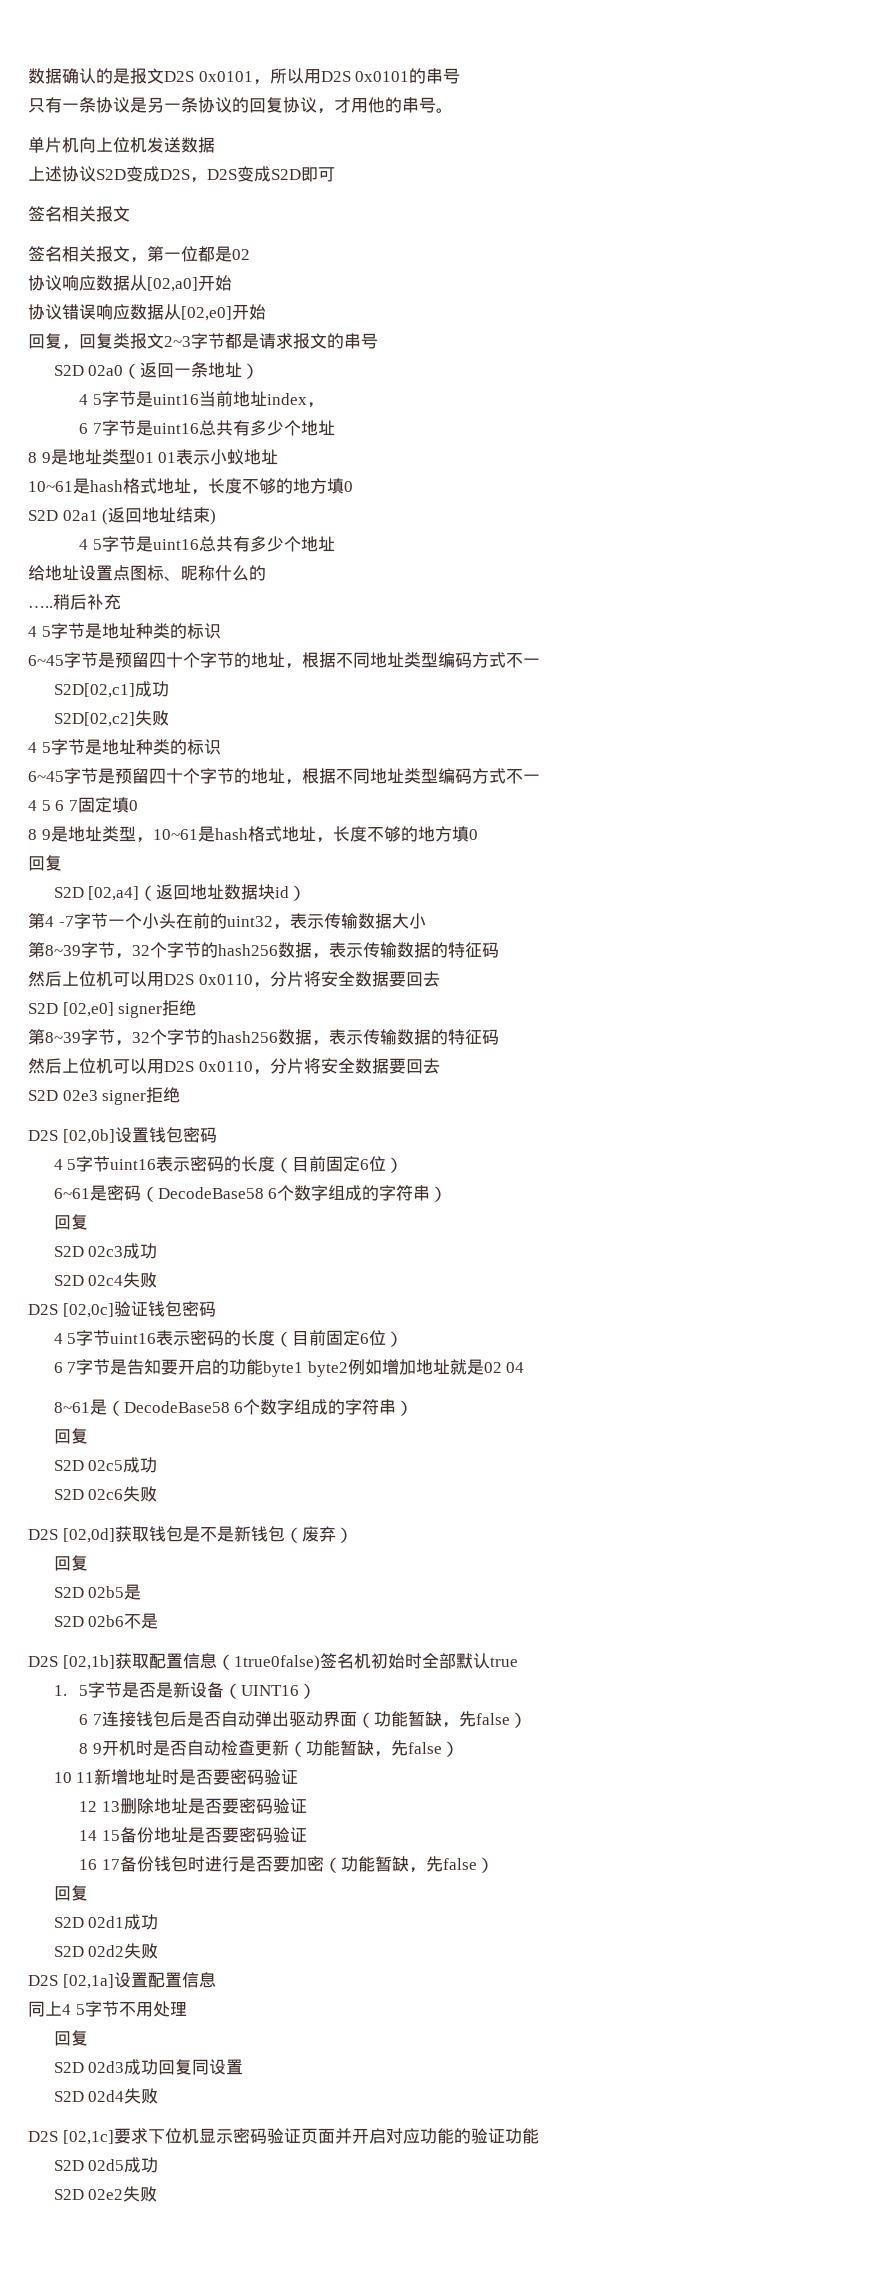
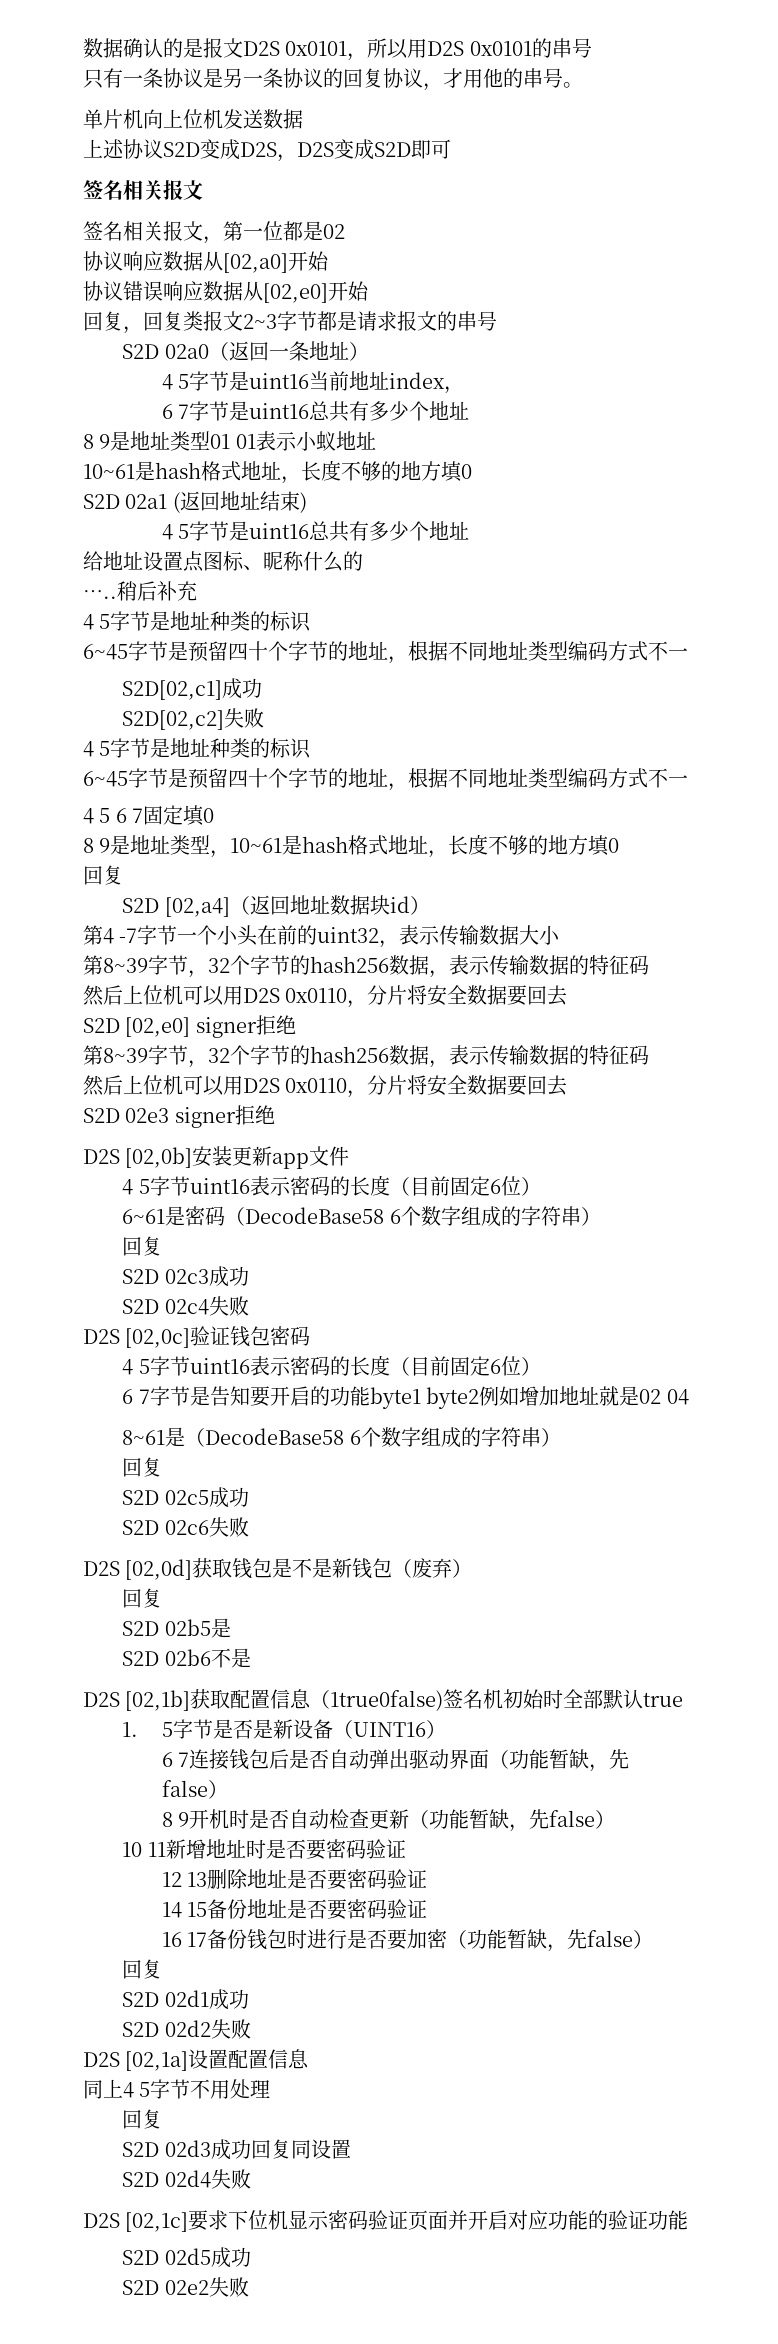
[114,1127,217,1143] 设置钱包密码 -> [192,1146,350,1169] 安装更新app文件

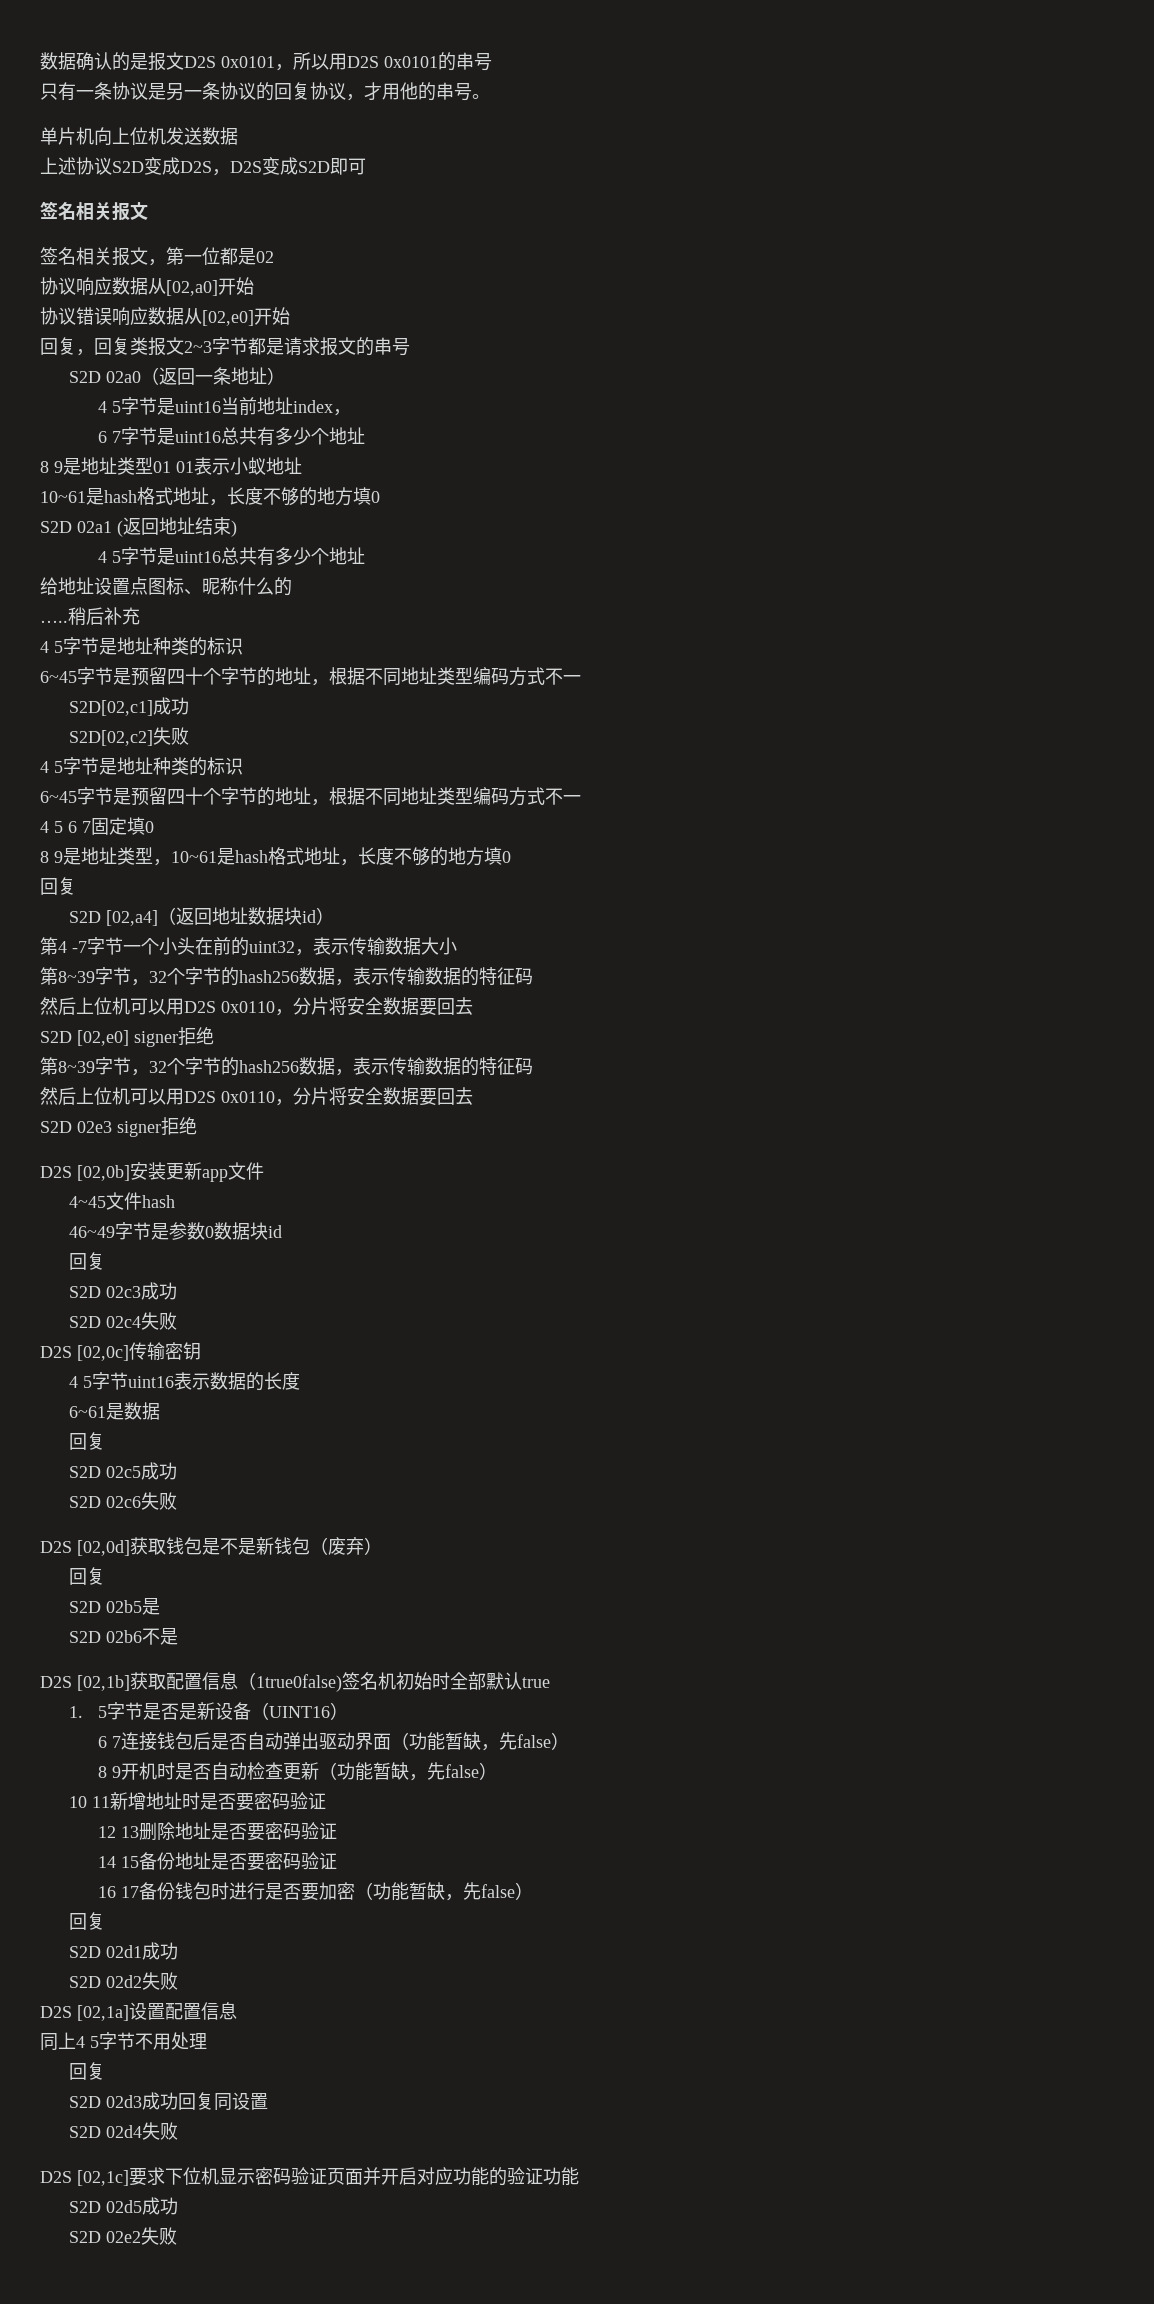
[122,1175,541,1196] [122,1206,601,1227] 4 5字节uint16表示密码的长度（目前固定6位） // 6~61是密码（DecodeBase58 6个数字组成的字符串） -> [69,1192,176,1210] [69,1222,283,1240] 4~45文件hash // 46~49字节是参数0数据块id
[190,1326,311,1347] [122,1355,541,1376] [122,1386,689,1409] [122,1427,561,1448] 验证钱包密码 // 4 5字节uint16表示密码的长度（目前固定6位） // 6 7字节是告知要开启的功能byte1 byte2例如增加地址就是02 04 // 8~61是（DecodeBase58 6个数字组成的字符串） -> [129,1342,201,1361] [69,1372,301,1391] [69,1402,161,1420] 传输密钥 // 4 5字节uint16表示数据的长度 // 6~61是数据

